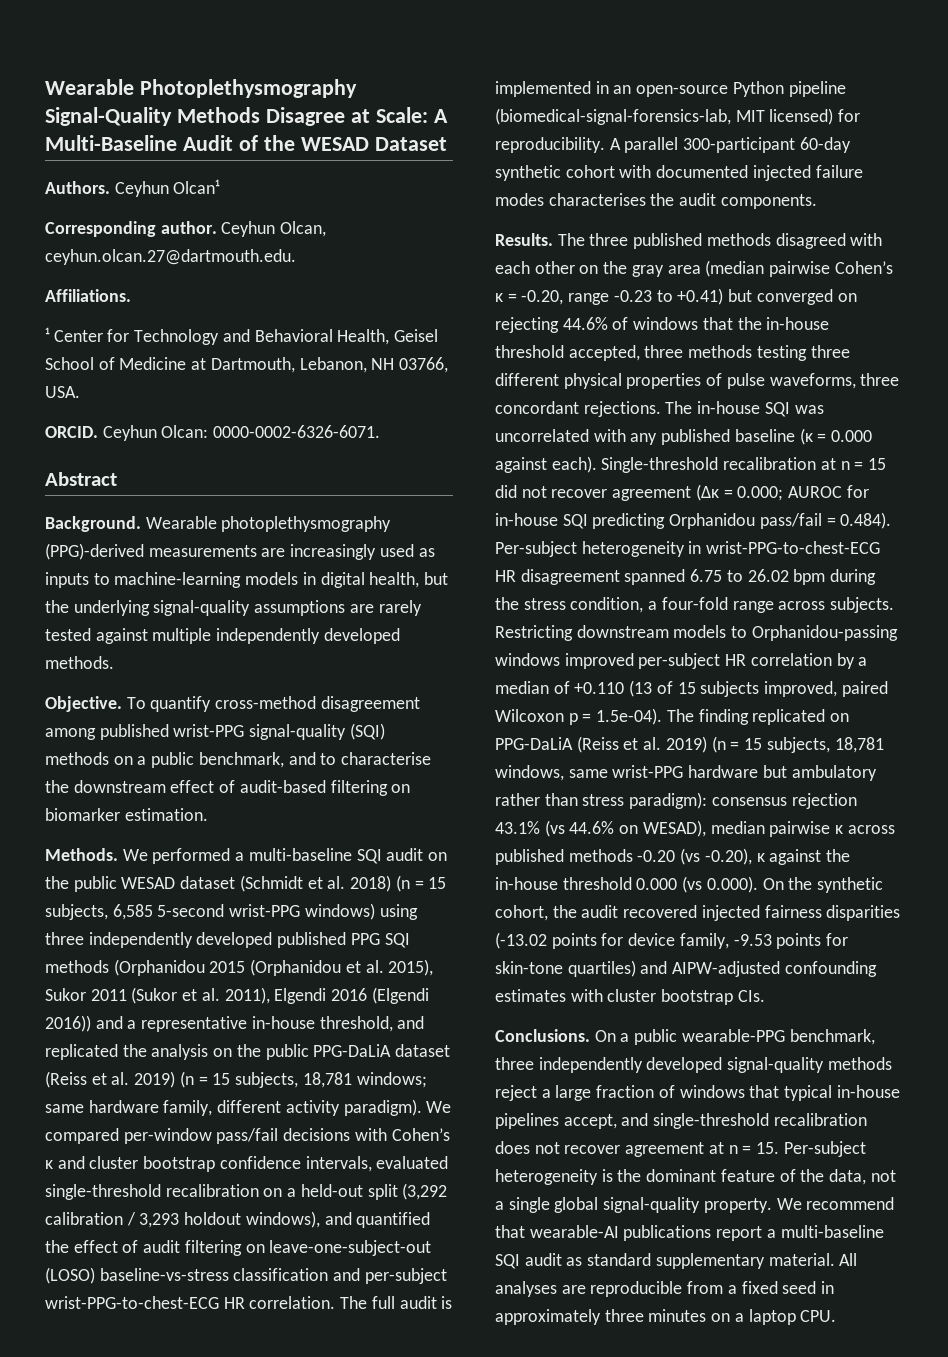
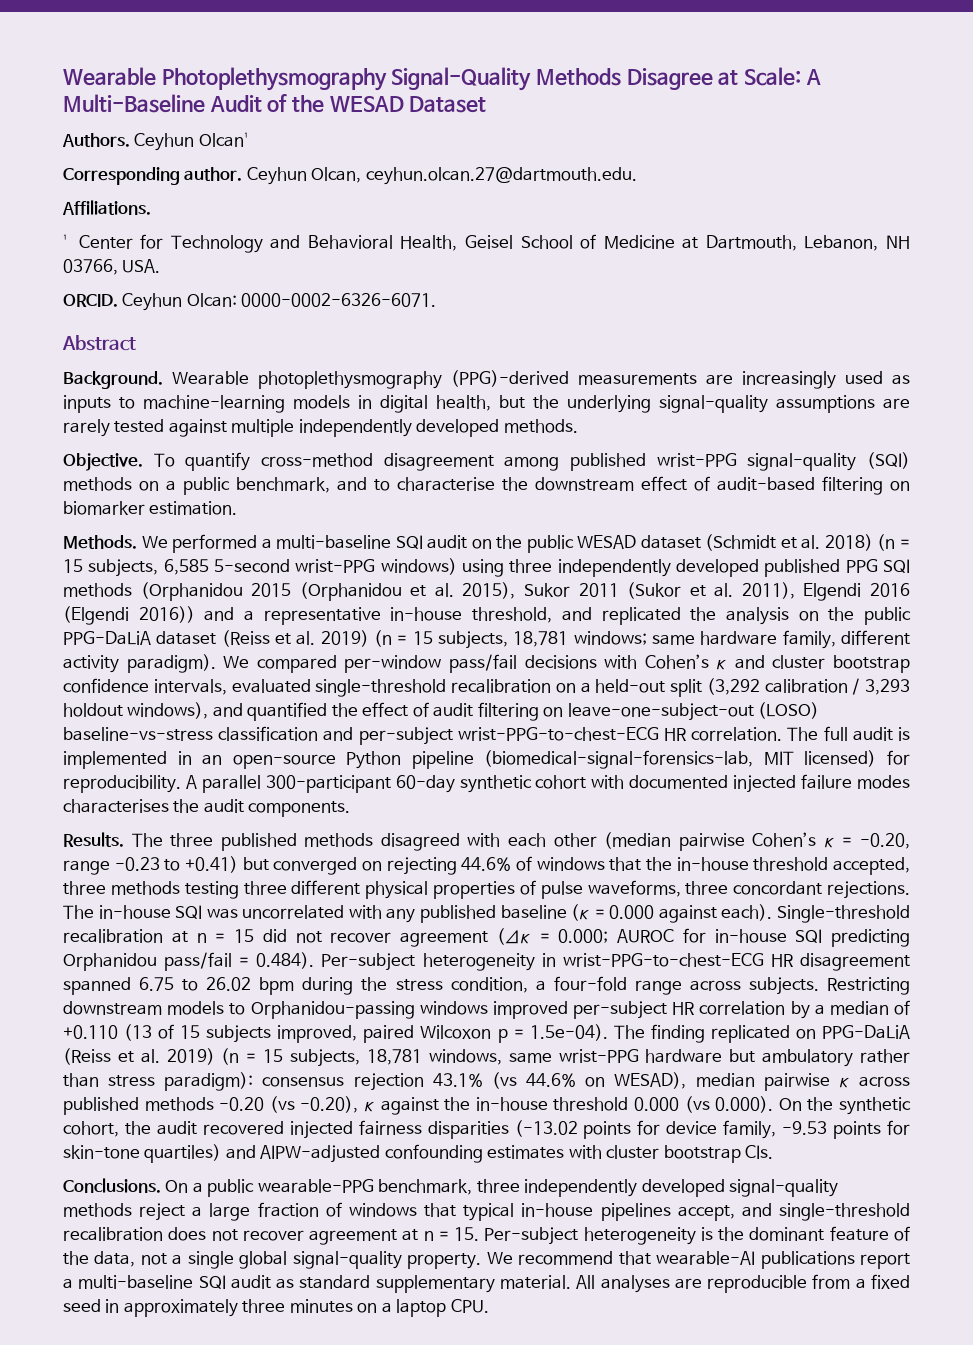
[579,261,701,277] on the gray area -> (597, 840) none

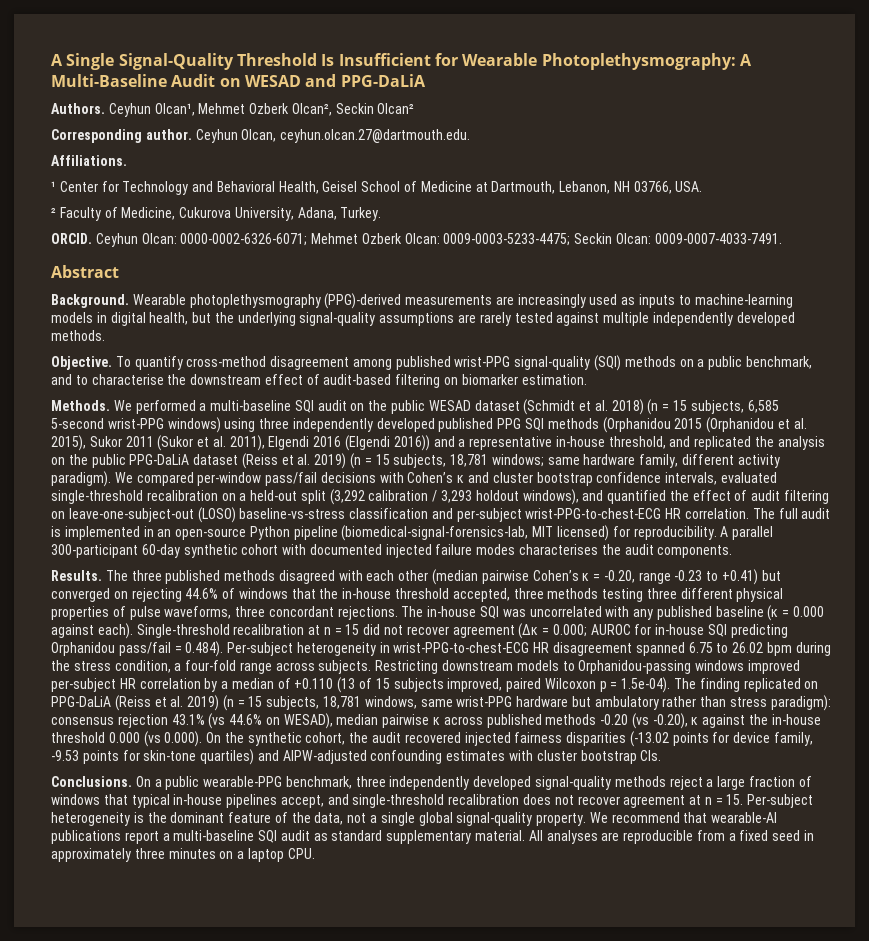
[63,67,821,91] [63,94,487,113] [62,132,252,151] Wearable Photoplethysmography Signal-Quality Methods Disagree at Scale: A Multi-Baseline Audit of the WESAD Dataset // Authors. Ceyhun Olcan¹ -> [51,53,752,70] [51,74,426,87] [51,103,415,117] A Single Signal-Quality Threshold Is Insufficient for Wearable Photoplethysmography: A Multi-Baseline Audit on WESAD and PPG-DaLiA // Authors. Ceyhun Olcan¹, Mehmet Ozberk Olcan², Seckin Olcan²
[63,293,437,311] ORCID. Ceyhun Olcan: 0000-0002-6326-6071. -> [51,207,382,221] [51,233,782,247] ² Faculty of Medicine, Cukurova University, Adana, Turkey. // ORCID. Ceyhun Olcan: 0000-0002-6326-6071; Mehmet Ozberk Olcan: 0009-0003-5233-4475; Seckin Olcan: 0009-0007-4033-7491.

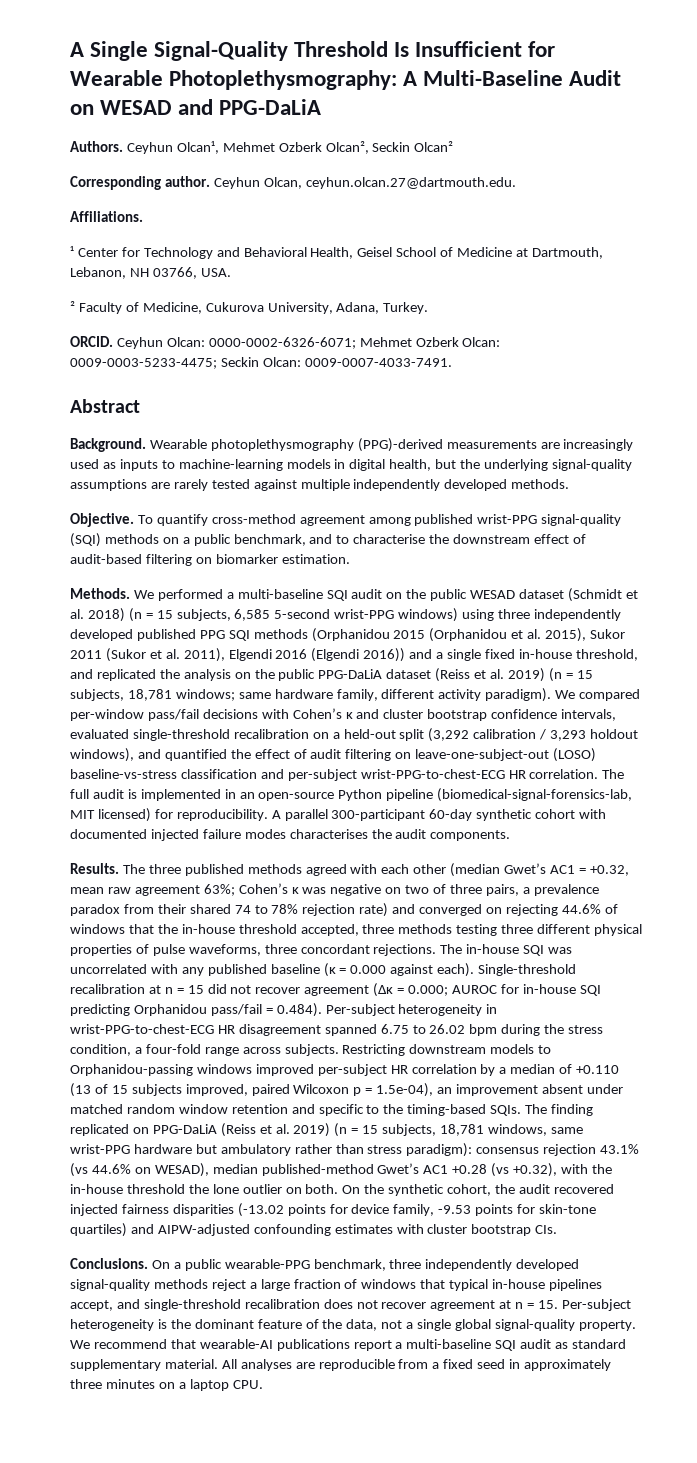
[270,356,350,370] disagreement -> [299,515,365,526] agreement
[469,436,553,450] representative -> [447,649,515,661] single fixed
[278,570,335,584] disagreed -> [305,864,347,876] agreed
[481,569,781,585] pairwise Cohen’s κ = -0.20, range -0.23 to +0.41) but -> [504,863,629,876] [70,883,599,896] [70,903,416,917] Gwet’s AC1 = +0.32, mean raw agreement 63%; Cohen’s κ was negative on two of three pairs, a prevalence paradox from their shared 74 to 78% rejection rate) and
[621,677,671,693] 1.5e-04). -> [376,1083,623,1097] [70,1104,522,1116] 1.5e-04), an improvement absent under matched random window retention and specific to the timing-based SQIs.
[382,713,821,729] [51,731,203,747] pairwise κ across published methods -0.20 (vs -0.20), κ against the in-house threshold 0.000 (vs 0.000). -> [261,1163,612,1177] [70,1184,339,1194] published-method Gwet’s AC1 +0.28 (vs +0.32), with the in-house threshold the lone outlier on both.

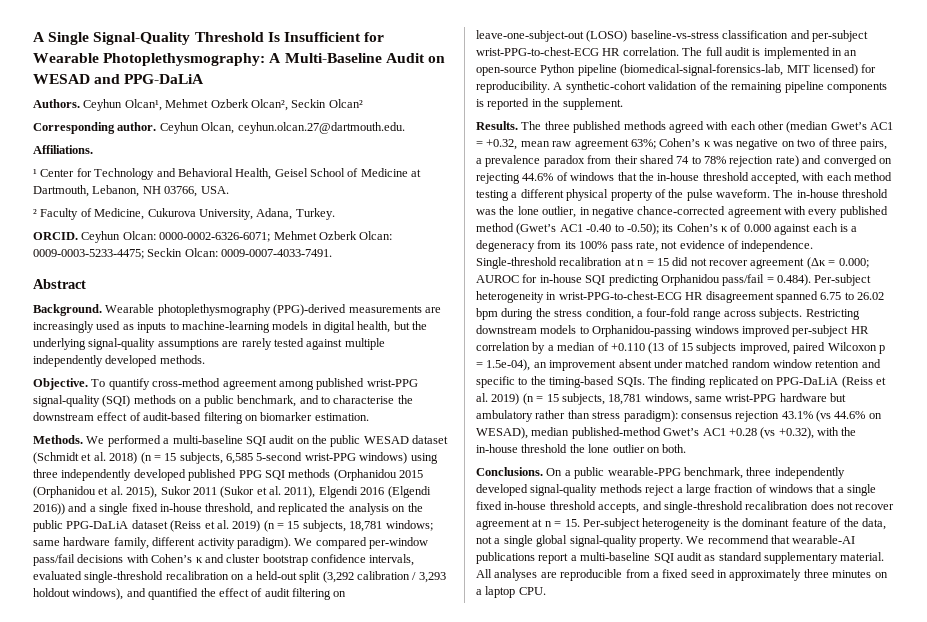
[284,809,607,821] [70,829,511,841] parallel 300-participant 60-day synthetic cohort with documented injected failure modes characterises the audit components. -> [565,81,887,93] [476,98,623,110] synthetic-cohort validation of the remaining pipeline components is reported in the supplement.
[362,924,643,936] [70,944,573,956] [70,963,475,977] three methods testing three different physical properties of pulse waveforms, three concordant rejections. The in-house SQI was uncorrelated with any published baseline (κ = 0.000 against each). -> [802,172,893,181] [476,189,889,201] [476,206,888,218] [476,223,858,235] [476,240,814,252] with each method testing a different physical property of the pulse waveform. The in-house threshold was the lone outlier, in negative chance-corrected agreement with every published method (Gwet’s AC1 -0.40 to -0.50); its Cohen’s κ of 0.000 against each is a degeneracy from its 100% pass rate, not evidence of independence.
[342,1184,614,1196] [70,1203,597,1217] [70,1223,558,1237] On the synthetic cohort, the audit recovered injected fairness disparities (-13.02 points for device family, -9.53 points for skin-tone quartiles) and AIPW-adjusted confounding estimates with cluster bootstrap CIs. -> (687, 448) none
[449,1279,603,1291] [70,1300,113,1311] typical in-house pipelines accept, -> [837,484,877,496] [476,501,640,513] a single fixed in-house threshold accepts,

